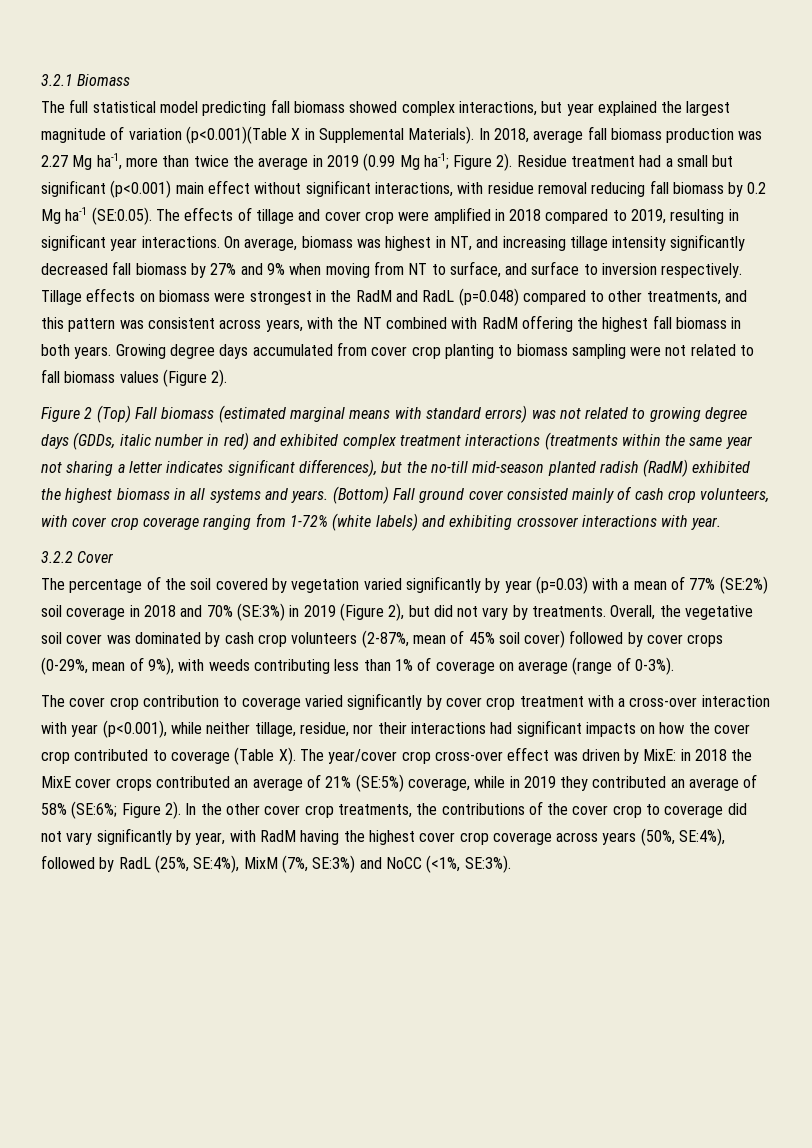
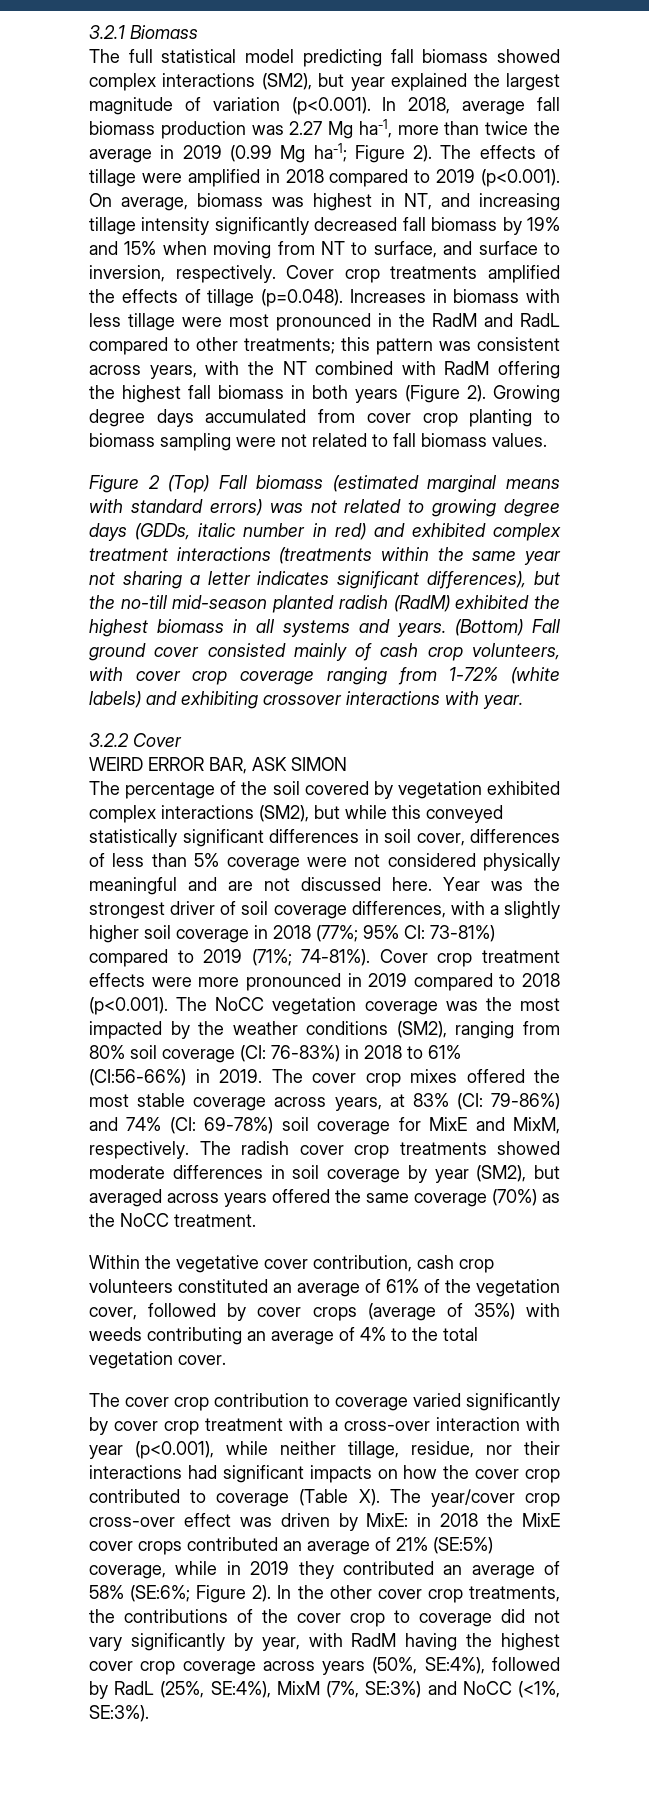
[458,101,537,116] interactions, -> [162,73,312,90] interactions (SM2),
[185,126,475,144] (p<0.001)(Table X in Supplemental Materials). -> [291,97,371,115] (p<0.001).
[516,155,734,167] [41,180,767,198] [41,207,152,225] Residue treatment had a small but significant (p<0.001) main effect without significant interactions, with residue removal reducing fall biomass by 0.2 Mg ha-1 (SE:0.05). -> (433, 153) none
[298,209,394,224] and cover crop -> (136, 178) none
[631,209,739,224] [41,234,220,251] 2019, resulting in significant year interactions. -> [436,169,560,187] 2019 (p<0.001).
[210,263,285,275] 27% and 9% -> [527,217,560,231] [89,241,157,255] 19% and 15%
[602,263,743,278] [41,288,312,305] inversion respectively. Tillage effects on biomass were strongest -> [89,265,560,283] [89,289,560,307] [89,313,371,331] inversion, respectively. Cover crop treatments amplified the effects of tillage (p=0.048). Increases in biomass with less tillage were most pronounced
[458,288,519,306] (p=0.048) -> (560, 320) none
[646,290,748,305] treatments, and -> [244,338,335,354] treatments;
[74,346,112,359] years. -> [355,385,486,403] years (Figure 2).
[119,369,228,387] values (Figure 2). -> [492,433,547,447] values.
(115, 557) none -> [89,757,347,774] // WEIRD ERROR BAR, ASK SIMON
[363,576,768,594] [41,603,754,621] [41,630,724,648] [41,657,675,675] varied significantly by year (p=0.03) with a mean of 77% (SE:2%) soil coverage in 2018 and 70% (SE:3%) in 2019 (Figure 2), but did not vary by treatments. Overall, the vegetative soil cover was dominated by cash crop volunteers (2-87%, mean of 45% soil cover) followed by cover crops (0-29%, mean of 9%), with weeds contributing less than 1% of coverage on average (range of 0-3%). -> [487,781,560,795] [89,805,503,823] [89,829,560,847] [89,853,560,871] [89,877,560,895] [89,901,560,919] [89,925,495,943] [89,949,560,967] [89,973,560,991] [89,997,561,1015] [89,1021,560,1039] [89,1045,461,1063] [89,1069,560,1087] [89,1093,560,1111] [89,1117,560,1135] [89,1141,560,1159] [89,1165,560,1183] [89,1189,560,1207] [89,1213,256,1227] [89,1255,494,1273] [89,1279,560,1297] [89,1303,560,1321] [89,1327,478,1345] [89,1351,226,1369] exhibited complex interactions (SM2), but while this conveyed statistically significant differences in soil cover, differences of less than 5% coverage were not considered physically meaningful and are not discussed here. Year was the strongest driver of soil coverage differences, with a slightly higher soil coverage in 2018 (77%; 95% CI: 73-81%) compared to 2019 (71%; 74-81%). Cover crop treatment effects were more pronounced in 2019 compared to 2018 (p<0.001). The NoCC vegetation coverage was the most impacted by the weather conditions (SM2), ranging from 80% soil coverage (CI: 76-83%) in 2018 to 61% (CI:56-66%) in 2019. The cover crop mixes offered the most stable coverage across years, at 83% (CI: 79-86%) and 74% (CI: 69-78%) soil coverage for MixE and MixM, respectively. The radish cover crop treatments showed moderate differences in soil coverage by year (SM2), but averaged across years offered the same coverage (70%) as the NoCC treatment. // Within the vegetative cover contribution, cash crop volunteers constituted an average of 61% of the vegetation cover, followed by cover crops (average of 35%) with weeds contributing an average of 4% to the total vegetation cover.

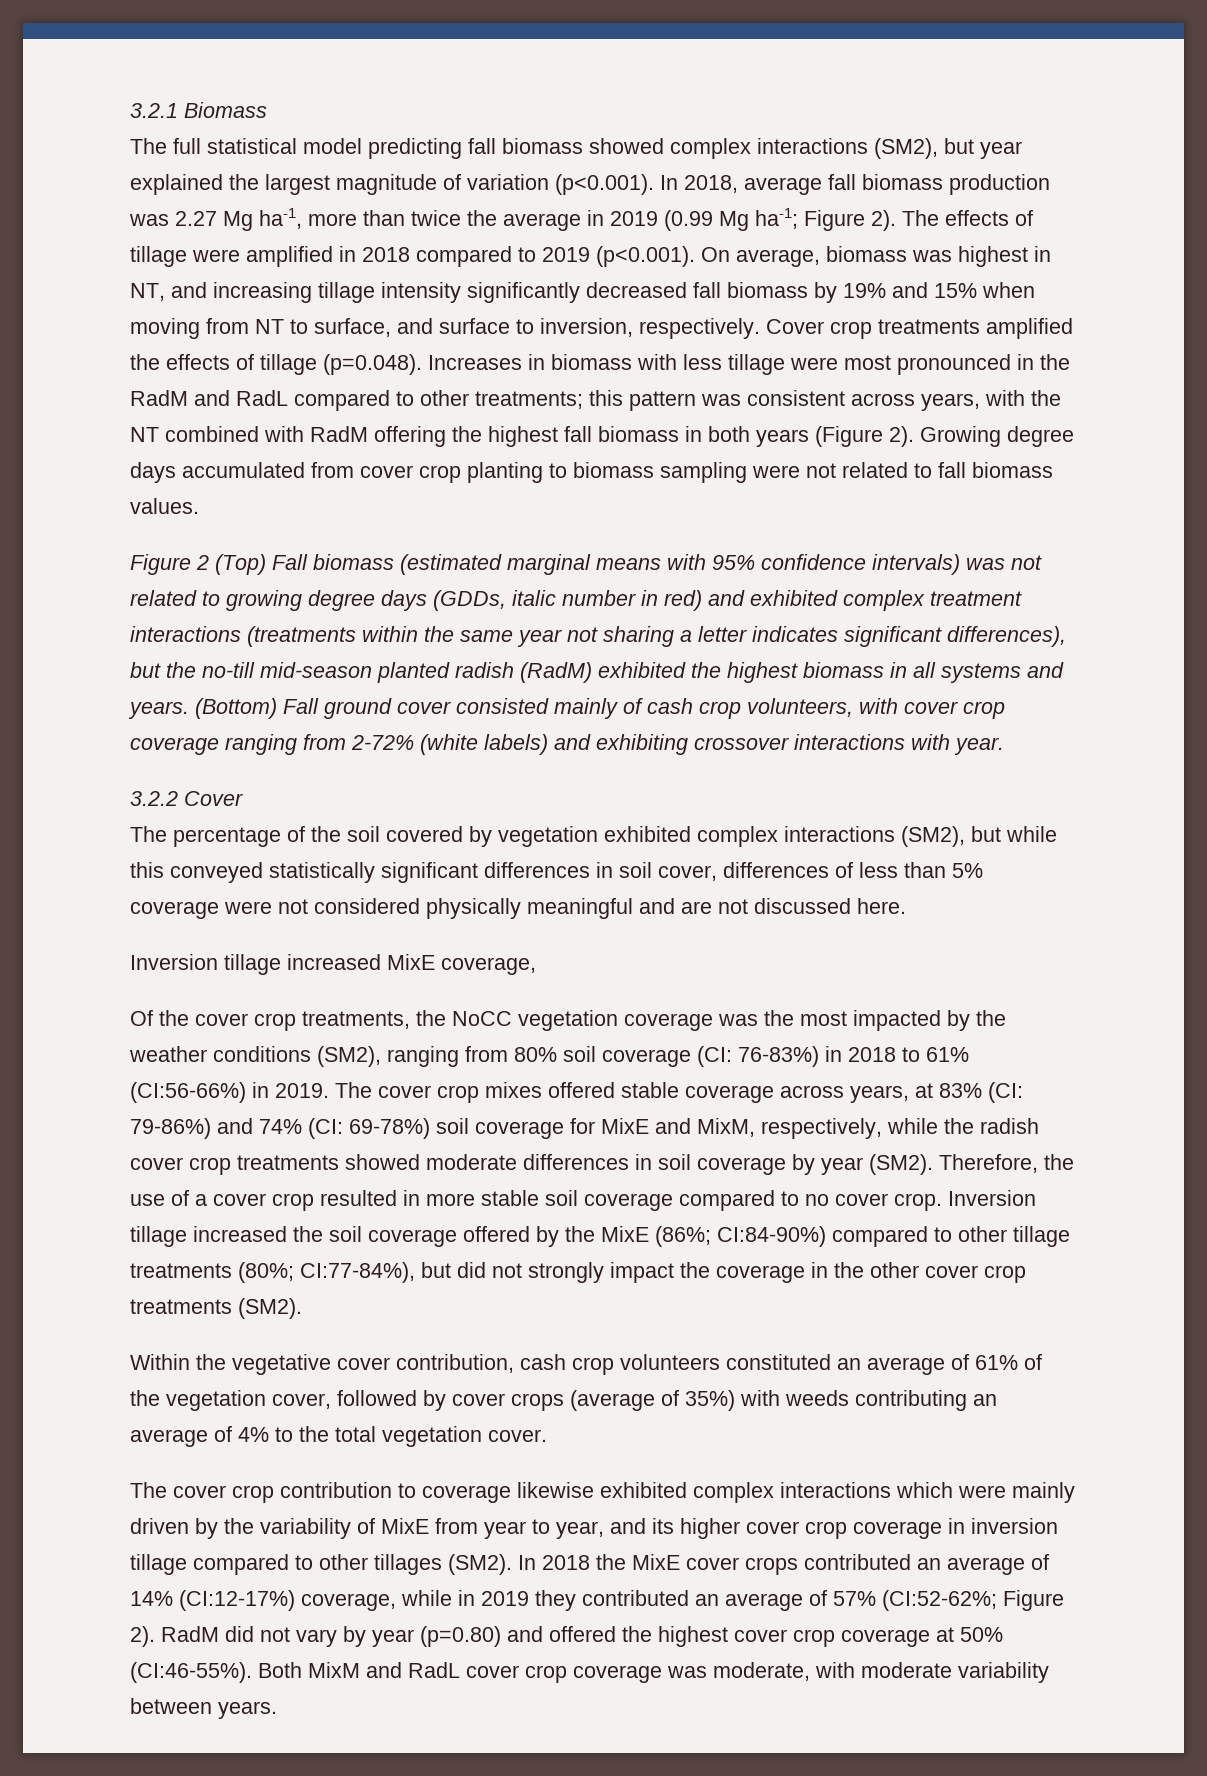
[130,499,262,516] standard errors) -> [712,554,960,575] 95% confidence intervals)
[449,667,499,681] 1-72% -> [351,735,414,750] 2-72%
[89,757,347,774] // WEIRD ERROR BAR, ASK SIMON -> (243, 798) none
[443,877,560,891] [89,901,560,919] [89,925,495,943] [89,949,560,967] [89,973,560,991] [89,997,208,1015] Year was the strongest driver of soil coverage differences, with a slightly higher soil coverage in 2018 (77%; 95% CI: 73-81%) compared to 2019 (71%; 74-81%). Cover crop treatment effects were more pronounced in 2019 compared to 2018 (p<0.001). The -> [130,954,536,975] [130,1010,446,1031] // Inversion tillage increased MixE coverage, // Of the cover crop treatments, the
[534,1069,560,1083] [89,1094,129,1107] the most -> (615, 1090) none
[89,1141,231,1159] respectively. The -> [761,1118,974,1139] respectively, while the
[476,1165,560,1182] [89,1189,560,1207] [89,1213,256,1227] (SM2), but averaged across years offered the same coverage (70%) as the NoCC treatment. -> [869,1154,1074,1175] [130,1190,1036,1211] [130,1226,1070,1247] [130,1262,1026,1283] [130,1298,302,1319] (SM2). Therefore, the use of a cover crop resulted in more stable soil coverage compared to no cover crop. Inversion tillage increased the soil coverage offered by the MixE (86%; CI:84-90%) compared to other tillage treatments (80%; CI:77-84%), but did not strongly impact the coverage in the other cover crop treatments (SM2).
[413,1393,560,1411] [89,1417,560,1435] [89,1441,560,1459] [89,1465,560,1483] [89,1489,561,1507] [89,1513,432,1531] varied significantly by cover crop treatment with a cross-over interaction with year (p<0.001), while neither tillage, residue, nor their interactions had significant impacts on how the cover crop contributed to coverage (Table X). The year/cover crop cross-over effect was driven by MixE: in -> [517,1482,1075,1503] [130,1518,1058,1539] [130,1554,536,1575] likewise exhibited complex interactions which were mainly driven by the variability of MixE from year to year, and its higher cover crop coverage in inversion tillage compared to other tillages (SM2). In
[396,1537,493,1554] 21% (SE:5%) -> [130,1590,295,1611] 14% (CI:12-17%)
[89,1585,560,1603] [89,1609,560,1627] [89,1633,458,1651] 58% (SE:6%; Figure 2). In the other cover crop treatments, the contributions of the cover crop to coverage did not vary significantly by year, with RadM having -> [833,1590,1064,1611] [130,1626,616,1647] 57% (CI:52-62%; Figure 2). RadM did not vary by year (p=0.80) and offered
[262,1657,560,1675] [89,1681,560,1699] [89,1705,149,1722] across years (50%, SE:4%), followed by RadL (25%, SE:4%), MixM (7%, SE:3%) and NoCC (<1%, SE:3%). -> [936,1627,1003,1642] [130,1662,1049,1683] [130,1698,277,1719] at 50% (CI:46-55%). Both MixM and RadL cover crop coverage was moderate, with moderate variability between years.

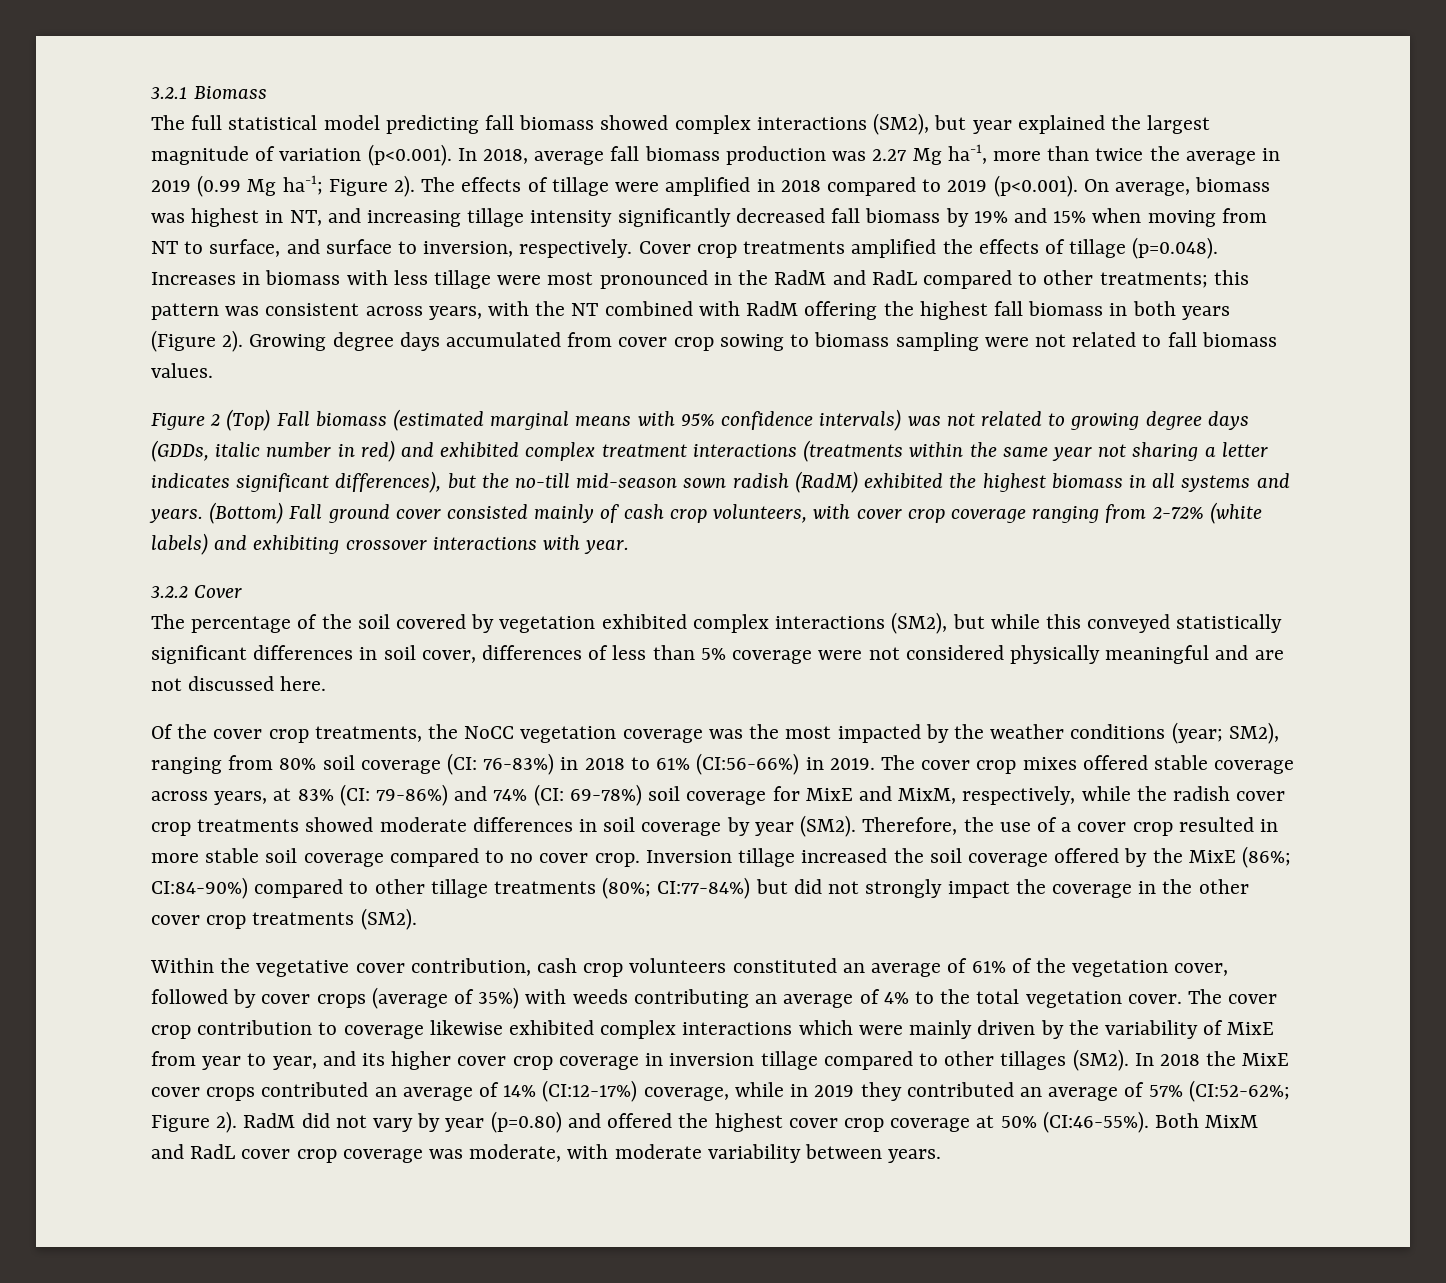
[467,462,543,483] planting -> [719,334,784,351] sowing
[377,662,450,683] planted -> [683,478,727,488] sown
[130,954,536,975] // Inversion tillage increased MixE coverage, -> (327, 683) none
[317,1046,381,1067] (SM2), -> [1171,722,1279,744] (year; SM2),
[300,1262,415,1283] CI:77-84%), -> [657,877,751,899] CI:77-84%)
(547, 1435) // -> (1182, 999) none

